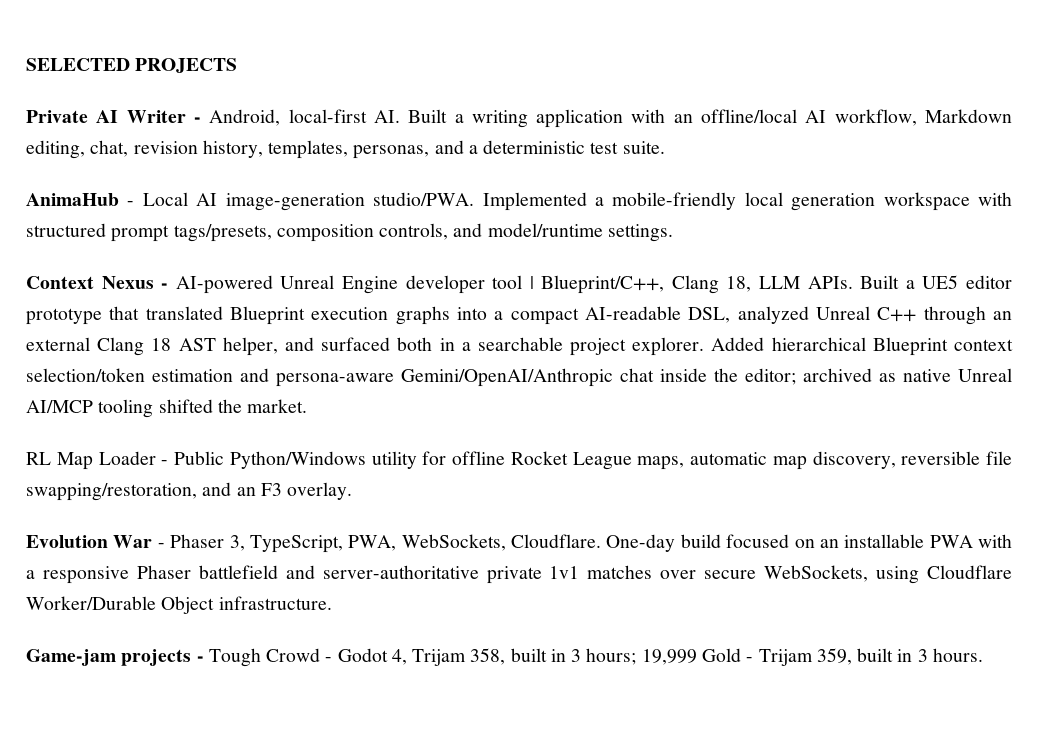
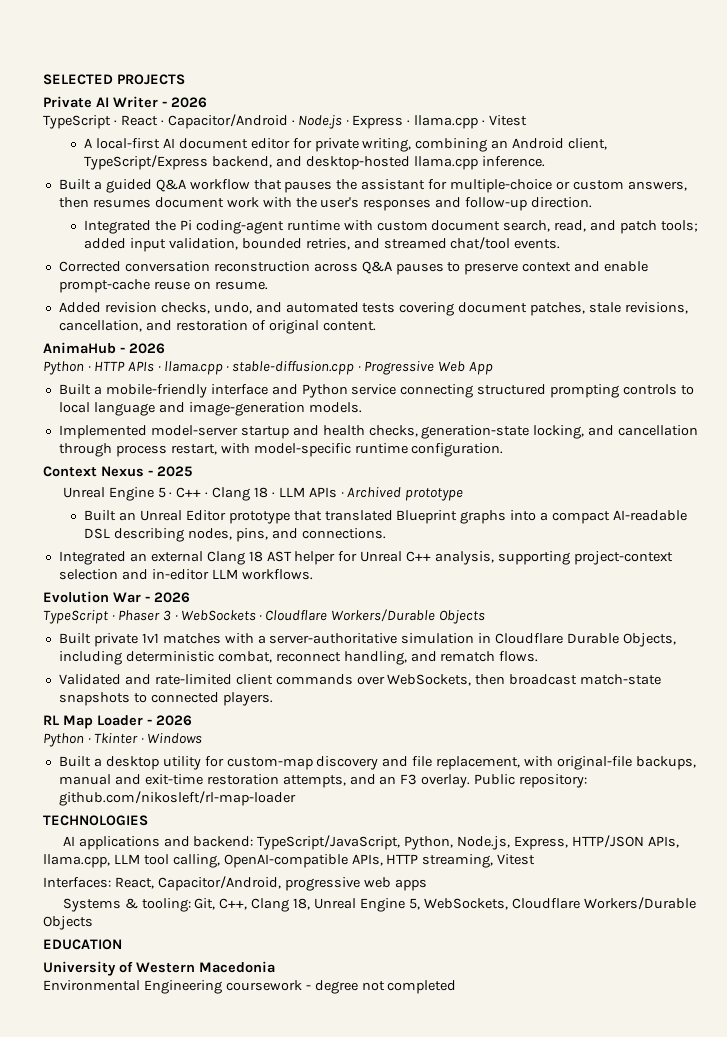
[209,109,1012,128] [26,140,665,159] [26,192,1012,211] [26,223,673,242] Android, local-first AI. Built a writing application with an offline/local AI workflow, Markdown editing, chat, revision history, templates, personas, and a deterministic test suite. // AnimaHub - Local AI image-generation studio/PWA. Implemented a mobile-friendly local generation workspace with structured prompt tags/presets, composition controls, and model/runtime settings. -> [170,97,207,108] [43,114,527,129] [84,138,608,152] [84,155,545,170] [58,179,687,193] [58,197,593,211] [84,220,699,234] [84,237,561,252] [58,261,649,275] [58,279,268,293] [58,302,689,316] [58,320,376,334] [43,342,165,354] [43,361,494,375] [58,384,695,398] [58,402,362,416] [58,425,699,439] [58,443,504,457] 2026 // TypeScript · React · Capacitor/Android · Node.js · Express · llama.cpp · Vitest // A local-first AI document editor for private writing, combining an Android client, TypeScript/Express backend, and desktop-hosted llama.cpp inference. // Built a guided Q&A workflow that pauses the assistant for multiple-choice or custom answers, then resumes document work with the user's responses and follow-up direction. // Integrated the Pi coding-agent runtime with custom document search, read, and patch tools; added input validation, bounded retries, and streamed chat/tool events. // Corrected conversation reconstruction across Q&A pauses to preserve context and enable prompt-cache reuse on resume. // Added revision checks, undo, and automated tests covering document patches, stale revisions, cancellation, and restoration of original content. // AnimaHub - 2026 // Python · HTTP APIs · llama.cpp · stable-diffusion.cpp · Progressive Web App // Built a mobile-friendly interface and Python service connecting structured prompting controls to local language and image-generation models. // Implemented model-server startup and health checks, generation-state locking, and cancellation through process restart, with model-specific runtime configuration.
[175,275,1013,294] AI-powered Unreal Engine developer tool | Blueprint/C++, Clang 18, LLM APIs. Built a UE5 editor -> [156,466,192,477] [62,487,463,501] [84,510,226,521] 2025 // Unreal Engine 5 · C++ · Clang 18 · LLM APIs · Archived prototype // Built an Unreal Editor
[311,307,389,320] execution -> (458, 517) none
[688,306,986,325] DSL, analyzed Unreal C++ through -> [84,528,386,542] [58,551,126,565] DSL describing nodes, pins, and connections. // Integrated
[222,337,1013,356] [26,368,1012,387] [26,399,308,418] [26,451,1012,470] [26,482,353,501] [26,534,1012,553] [26,565,1012,584] [26,596,332,614] [26,648,983,667] helper, and surfaced both in a searchable project explorer. Added hierarchical Blueprint context selection/token estimation and persona-aware Gemini/OpenAI/Anthropic chat inside the editor; archived as native Unreal AI/MCP tooling shifted the market. // RL Map Loader - Public Python/Windows utility for offline Rocket League maps, automatic map discovery, reversible file swapping/restoration, and an F3 overlay. // Evolution War - Phaser 3, TypeScript, PWA, WebSockets, Cloudflare. One-day build focused on an installable PWA with a responsive Phaser battlefield and server-authoritative private 1v1 matches over secure WebSockets, using Cloudflare Worker/Durable Object infrastructure. // Game-jam projects - Tough Crowd - Godot 4, Trijam 358, built in 3 hours; 19,999 Gold - Trijam 359, built in 3 hours. -> [294,551,673,565] [58,569,313,580] [43,591,190,603] [43,609,486,624] [58,633,677,647] [58,651,539,665] [58,674,662,686] [58,692,273,706] [43,715,192,729] [43,733,202,747] [58,756,696,770] [58,774,588,788] [58,791,296,806] [43,815,148,826] [62,835,679,850] [43,854,536,868] [43,876,427,891] [62,897,696,912] [43,916,93,930] [43,939,122,950] [43,961,275,976] [43,980,457,994] helper for Unreal C++ analysis, supporting project-context selection and in-editor LLM workflows. // Evolution War - 2026 // TypeScript · Phaser 3 · WebSockets · Cloudflare Workers/Durable Objects // Built private 1v1 matches with a server-authoritative simulation in Cloudflare Durable Objects, including deterministic combat, reconnect handling, and rematch flows. // Validated and rate-limited client commands over WebSockets, then broadcast match-state snapshots to connected players. // RL Map Loader - 2026 // Python · Tkinter · Windows // Built a desktop utility for custom-map discovery and file replacement, with original-file backups, manual and exit-time restoration attempts, and an F3 overlay. Public repository: github.com/nikosleft/rl-map-loader // TECHNOLOGIES // AI applications and backend: TypeScript/JavaScript, Python, Node.js, Express, HTTP/JSON APIs, llama.cpp, LLM tool calling, OpenAI-compatible APIs, HTTP streaming, Vitest // Interfaces: React, Capacitor/Android, progressive web apps // Systems & tooling: Git, C++, Clang 18, Unreal Engine 5, WebSockets, Cloudflare Workers/Durable Objects // EDUCATION // University of Western Macedonia // Environmental Engineering coursework - degree not completed

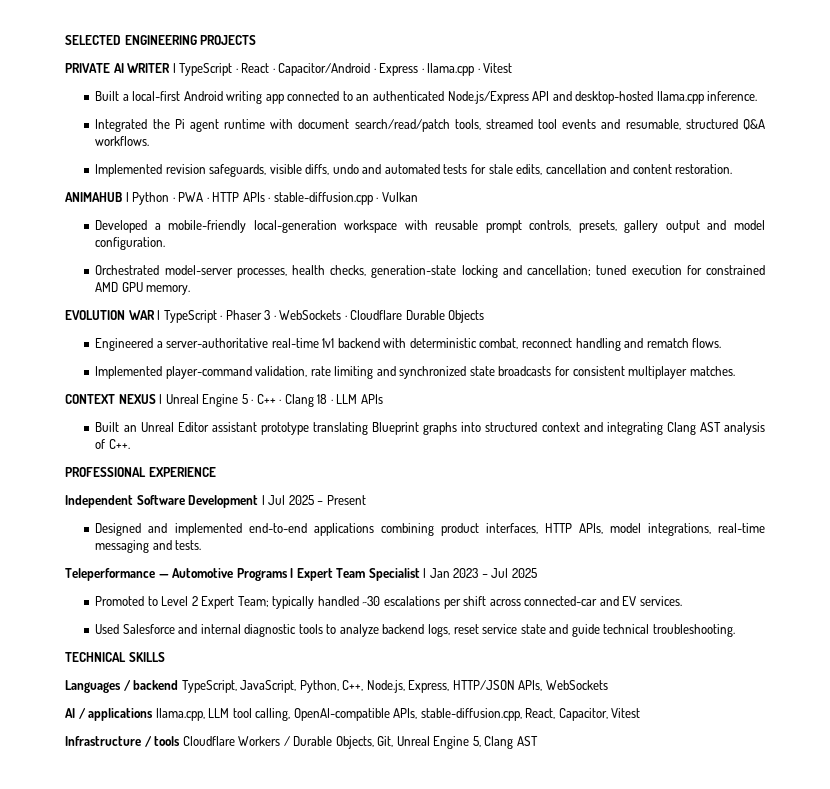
(113, 79) none -> [124,35,197,45] ENGINEERING
[43,96,207,108] Private AI Writer - 2026 // -> [65,63,176,73] PRIVATE AI WRITER |
[298,115,350,129] Node.js · -> (376, 70) none
[84,138,608,152] [84,155,545,170] [58,179,687,193] [58,197,593,211] A local-first AI document editor for private writing, combining an Android client, TypeScript/Express backend, and desktop-hosted llama.cpp inference. // Built a guided Q&A workflow that pauses the assistant for multiple-choice or custom answers, then resumes document work with the user's responses and follow-up direction. -> [95,91,758,104] Built a local-first Android writing app connected to an authenticated Node.js/Express API and desktop-hosted llama.cpp inference.
[195,220,284,234] coding-agent -> [189,119,219,132] agent
[376,220,699,234] [84,237,561,252] [58,261,649,275] [58,279,268,293] [58,302,689,316] [58,320,376,334] [43,342,165,354] [43,361,494,375] [58,384,695,398] [58,402,362,416] [58,425,699,439] [58,443,504,457] [43,466,192,477] custom document search, read, and patch tools; added input validation, bounded retries, and streamed chat/tool events. // Corrected conversation reconstruction across Q&A pauses to preserve context and enable prompt-cache reuse on resume. // Added revision checks, undo, and automated tests covering document patches, stale revisions, cancellation, and restoration of original content. // AnimaHub - 2026 // Python · HTTP APIs · llama.cpp · stable-diffusion.cpp · Progressive Web App // Built a mobile-friendly interface and Python service connecting structured prompting controls to local language and image-generation models. // Implemented model-server startup and health checks, generation-state locking, and cancellation through process restart, with model-specific runtime configuration. // Context Nexus - 2025 // -> [298,119,765,132] [95,136,150,146] [95,164,733,177] [65,192,418,205] [95,220,765,233] [95,237,166,250] [95,265,765,278] [95,282,191,295] [65,310,485,323] [95,338,722,351] [95,366,735,379] [65,394,163,404] document search/read/patch tools, streamed tool events and resumable, structured Q&A workflows. // Implemented revision safeguards, visible diffs, undo and automated tests for stale edits, cancellation and content restoration. // ANIMAHUB | Python · PWA · HTTP APIs · stable-diffusion.cpp · Vulkan // Developed a mobile-friendly local-generation workspace with reusable prompt controls, presets, gallery output and model configuration. // Orchestrated model-server processes, health checks, generation-state locking and cancellation; tuned execution for constrained AMD GPU memory. // EVOLUTION WAR | TypeScript · Phaser 3 · WebSockets · Cloudflare Durable Objects // Engineered a server-authoritative real-time 1v1 backend with deterministic combat, reconnect handling and rematch flows. // Implemented player-command validation, rate limiting and synchronized state broadcasts for consistent multiplayer matches. // CONTEXT NEXUS |
[340,487,463,501] · Archived prototype -> (383, 399) none
[228,510,688,524] [84,528,386,542] [58,551,673,565] [58,569,313,580] [43,591,190,603] [43,609,486,624] [58,633,677,647] [58,651,539,665] [58,674,662,686] [58,692,273,706] [43,715,192,729] [43,733,202,747] [58,756,696,770] [58,774,588,788] [58,791,296,806] [43,815,148,826] [62,835,679,850] prototype that translated Blueprint graphs into a compact AI-readable DSL describing nodes, pins, and connections. // Integrated an external Clang 18 AST helper for Unreal C++ analysis, supporting project-context selection and in-editor LLM workflows. // Evolution War - 2026 // TypeScript · Phaser 3 · WebSockets · Cloudflare Workers/Durable Objects // Built private 1v1 matches with a server-authoritative simulation in Cloudflare Durable Objects, including deterministic combat, reconnect handling, and rematch flows. // Validated and rate-limited client commands over WebSockets, then broadcast match-state snapshots to connected players. // RL Map Loader - 2026 // Python · Tkinter · Windows // Built a desktop utility for custom-map discovery and file replacement, with original-file backups, manual and exit-time restoration attempts, and an F3 overlay. Public repository: github.com/nikosleft/rl-map-loader // TECHNOLOGIES // AI applications and backend: TypeScript/JavaScript, Python, Node.js, Express, HTTP/JSON APIs, -> [211,422,766,435] [95,439,130,449] [65,467,216,477] [65,495,366,508] [95,523,765,536] [95,540,202,553] [65,568,537,581] [95,596,682,609] [95,624,735,637] [65,652,165,662] [65,680,608,693] [65,708,154,721] assistant prototype translating Blueprint graphs into structured context and integrating Clang AST analysis of C++. // PROFESSIONAL EXPERIENCE // Independent Software Development | Jul 2025 – Present // Designed and implemented end-to-end applications combining product interfaces, HTTP APIs, model integrations, real-time messaging and tests. // Teleperformance — Automotive Programs | Expert Team Specialist | Jan 2023 – Jul 2025 // Promoted to Level 2 Expert Team; typically handled ~30 escalations per shift across connected-car and EV services. // Used Salesforce and internal diagnostic tools to analyze backend logs, reset service state and guide technical troubleshooting. // TECHNICAL SKILLS // Languages / backend TypeScript, JavaScript, Python, C++, Node.js, Express, HTTP/JSON APIs, WebSockets // AI / applications
[386,854,536,868] [43,876,427,891] [62,897,696,912] [43,916,93,930] [43,939,122,950] [43,961,275,976] [43,980,457,994] HTTP streaming, Vitest // Interfaces: React, Capacitor/Android, progressive web apps // Systems & tooling: Git, C++, Clang 18, Unreal Engine 5, WebSockets, Cloudflare Workers/Durable Objects // EDUCATION // University of Western Macedonia // Environmental Engineering coursework - degree not completed -> [420,708,641,721] [65,736,538,749] stable-diffusion.cpp, React, Capacitor, Vitest // Infrastructure / tools Cloudflare Workers / Durable Objects, Git, Unreal Engine 5, Clang AST

